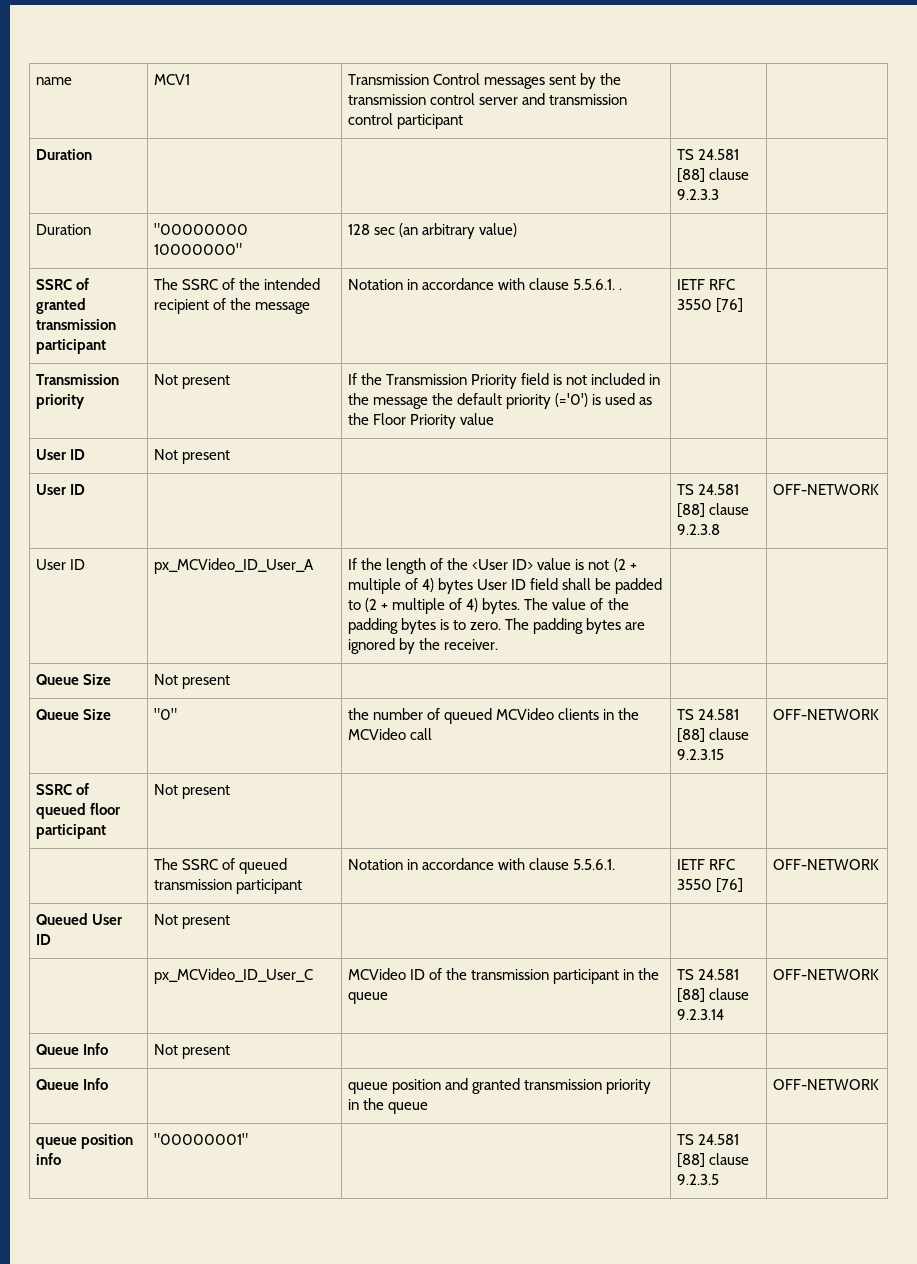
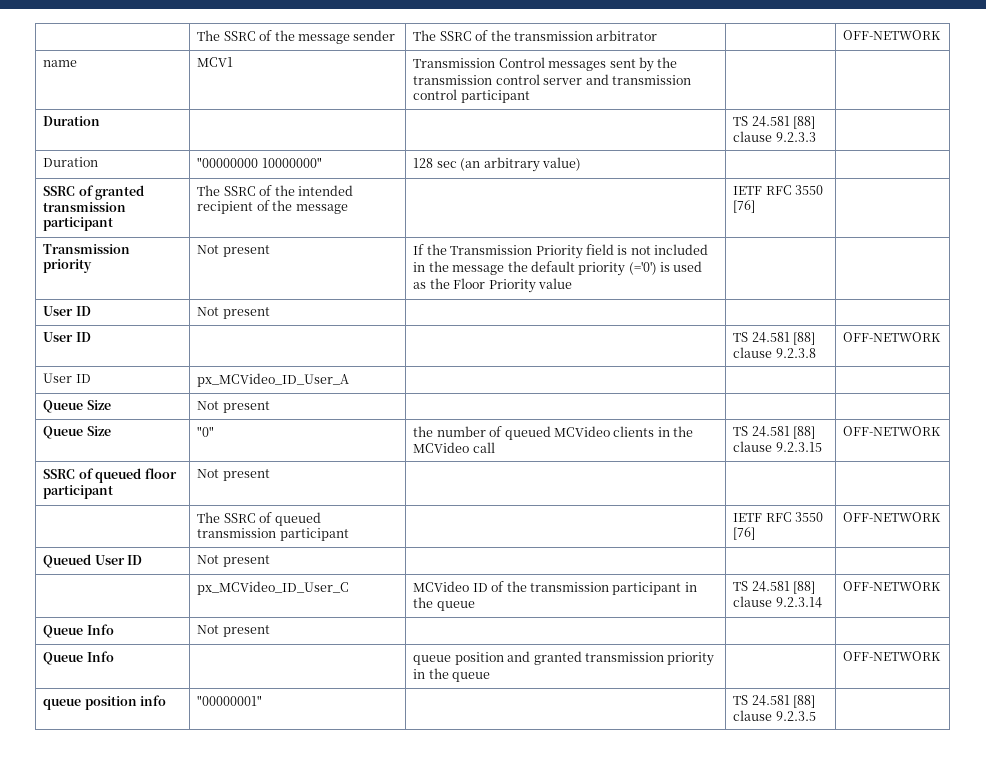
(35, 81) none -> [197,30,396,44] [413,30,658,41] [843,30,942,40] | The SSRC of the message sender | The SSRC of the transmission arbitrator | | OFF-NETWORK //
[347,278,623,290] Notation in accordance with clause 5.5.6.1. . -> (348, 209) none
[347,558,637,574] [347,578,663,594] [347,598,629,614] [347,618,646,634] [347,638,499,654] If the length of the <User ID> value is not (2 + multiple of 4) bytes User ID field shall be padded to (2 + multiple of 4) bytes. The value of the padding bytes is to zero. The padding bytes are ignored by the receiver. -> (350, 380) none
[347,858,616,870] Notation in accordance with clause 5.5.6.1. -> (349, 534) none

